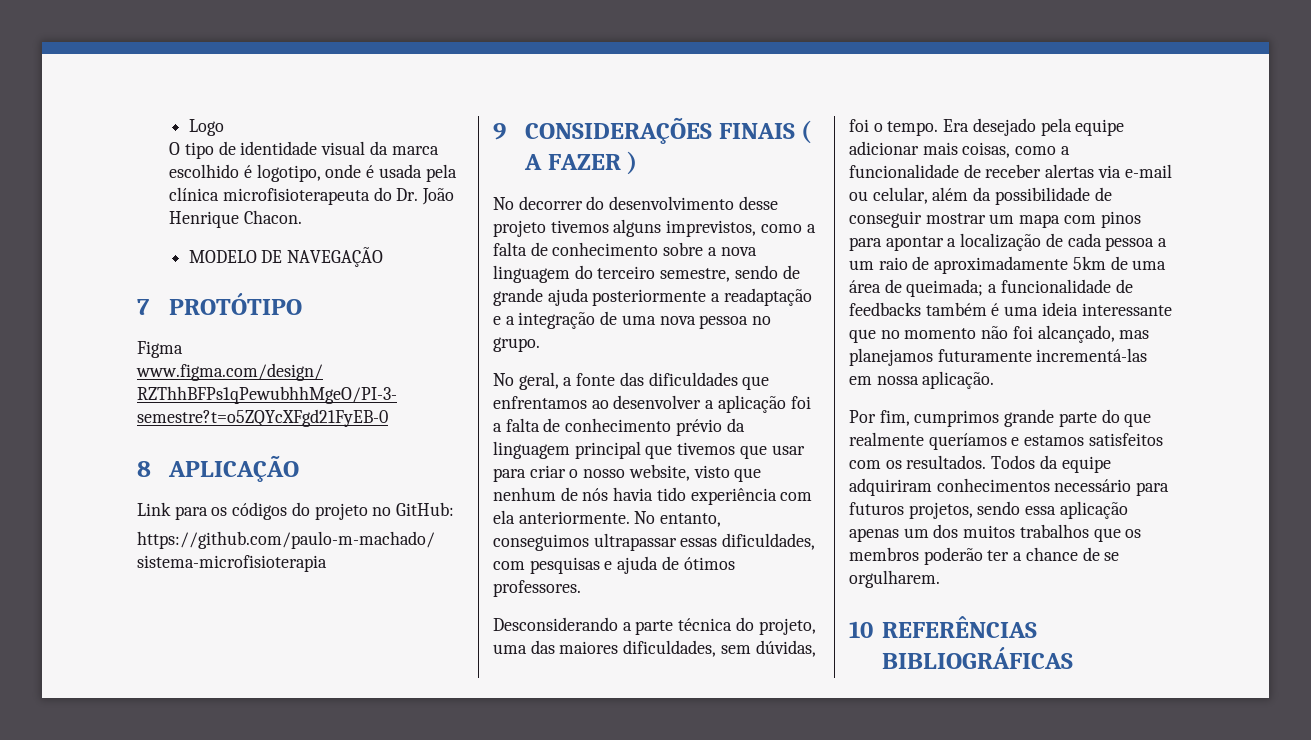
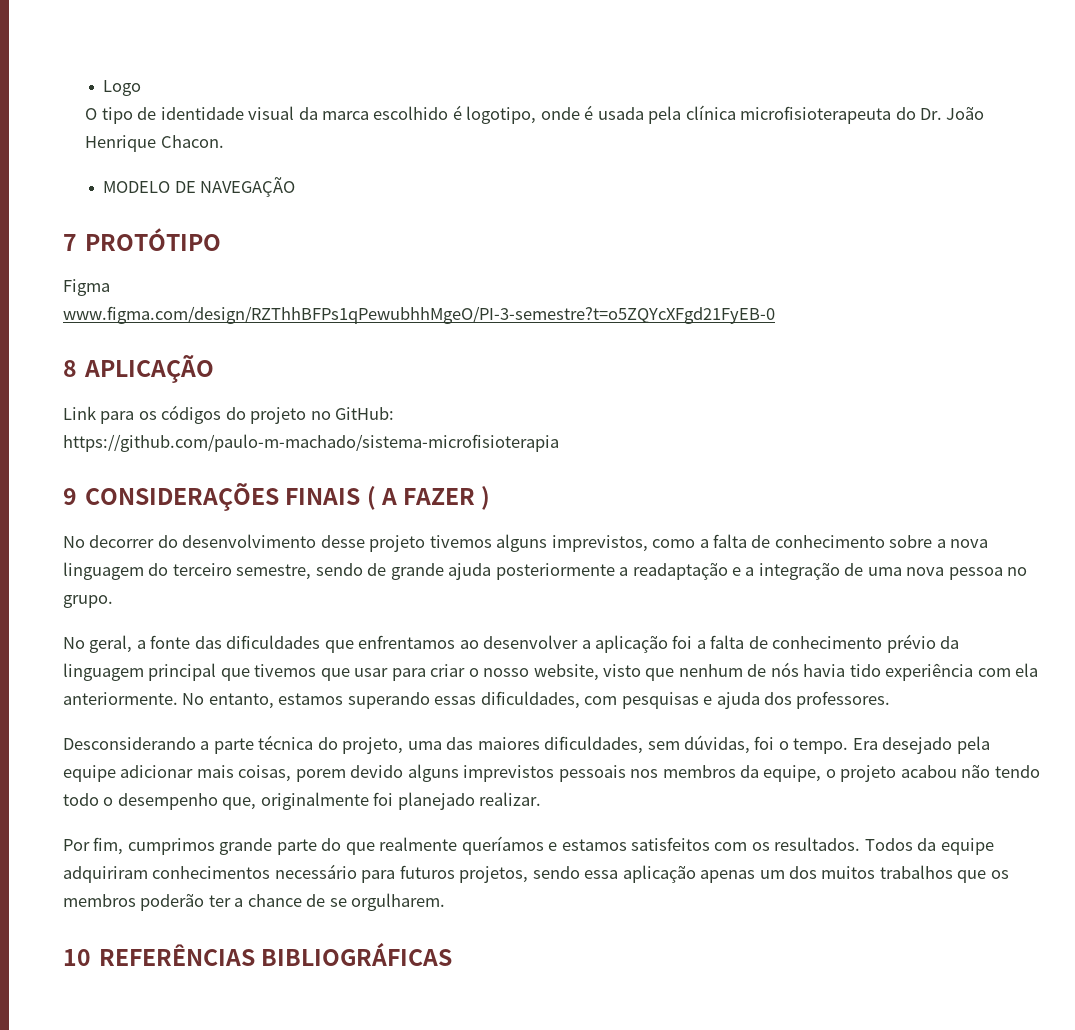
[493,533,677,551] conseguimos ultrapassar -> [278,692,430,709] estamos superando
[661,556,735,570] de ótimos -> [764,692,793,705] dos
[1015,146,1070,155] [849,164,1172,178] [849,187,1112,205] [849,211,1141,228] [849,233,1168,251] [849,256,1167,274] [849,279,1133,297] [849,302,1172,316] [849,325,1150,343] [849,348,1148,366] [849,371,995,389] como a funcionalidade de receber alertas via e-mail ou celular, além da possibilidade de conseguir mostrar um mapa com pinos para apontar a localização de cada pessoa a um raio de aproximadamente 5km de uma área de queimada; a funcionalidade de feedbacks também é uma ideia interessante que no momento não foi alcançado, mas planejamos futuramente incrementá-las em nossa aplicação. -> [295,764,1040,782] [63,792,542,810] porem devido alguns imprevistos pessoais nos membros da equipe, o projeto acabou não tendo todo o desempenho que, originalmente foi planejado realizar.

